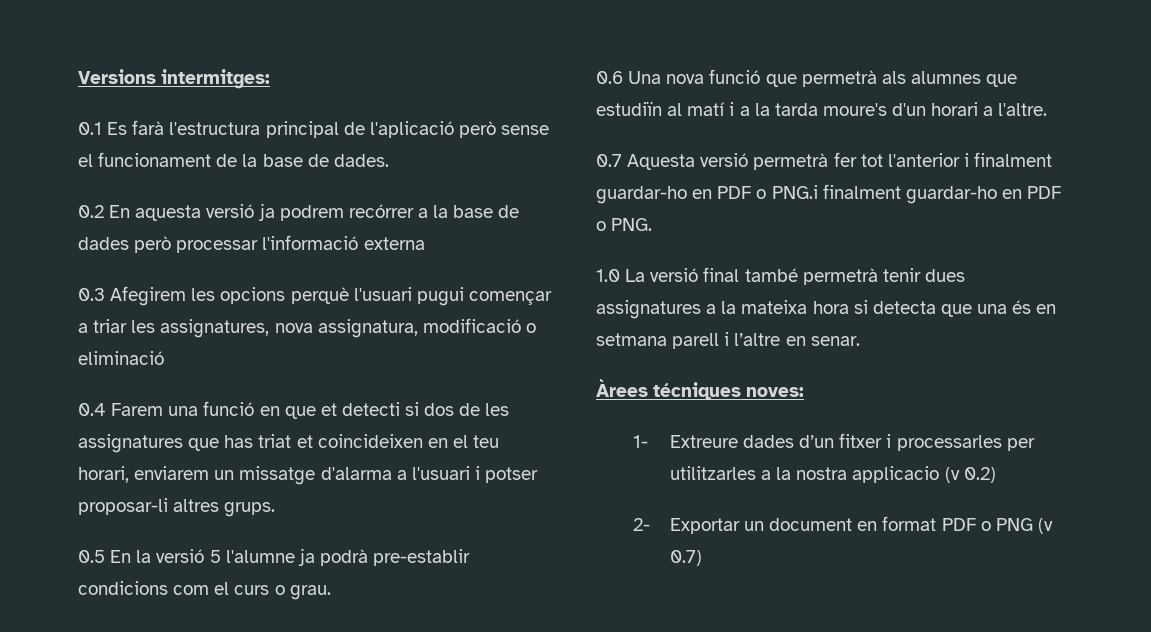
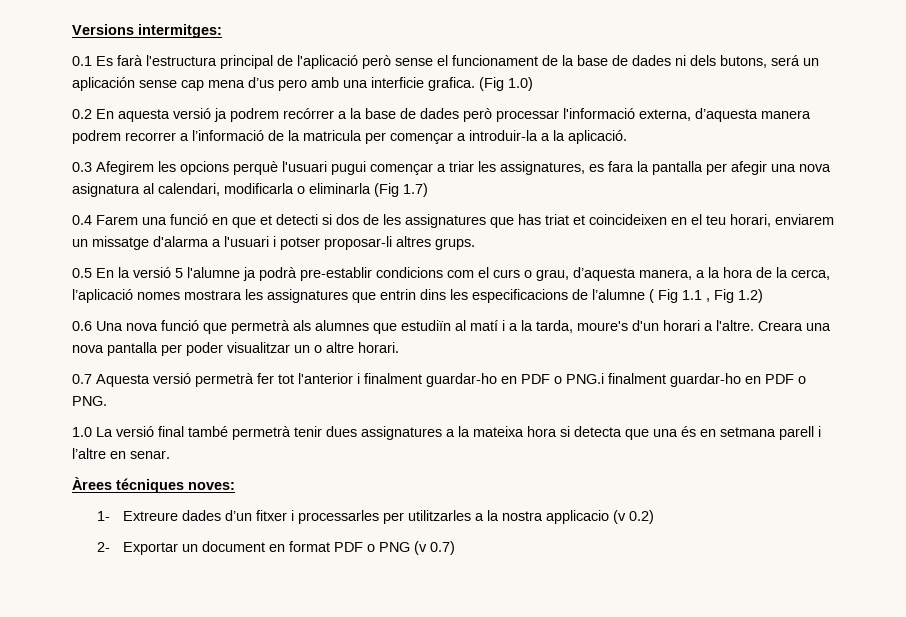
[333,154,389,167] dades. -> [632,55,819,68] [72,77,533,91] dades ni dels butons, será un aplicación sense cap mena d’us pero amb una interficie grafica. (Fig 1.0)
[363,237,425,250] externa -> [639,108,811,122] [72,130,627,144] externa, d’aquesta manera podrem recorrer a l’informació de la matricula per començar a introduir-la a la aplicació.
[274,318,536,338] [78,351,164,365] nova assignatura, modificació o eliminació -> [589,161,831,175] [72,183,428,197] es fara la pantalla per afegir una nova asignatura al calendari, modificarla o eliminarla (Fig 1.7)
[289,585,331,600] grau. -> [536,267,830,281] [72,289,763,303] grau, d’aquesta manera, a la hora de la cerca, l’aplicació nomes mostrara les assignatures que entrin dins les especificacions de l’alumne ( Fig 1.1 , Fig 1.2)
[774,103,818,116] tarda -> [536,320,573,333] tarda,
(1048, 109) none -> [758,321,831,331] [72,342,399,356] Creara una nova pantalla per poder visualitzar un o altre horari.

